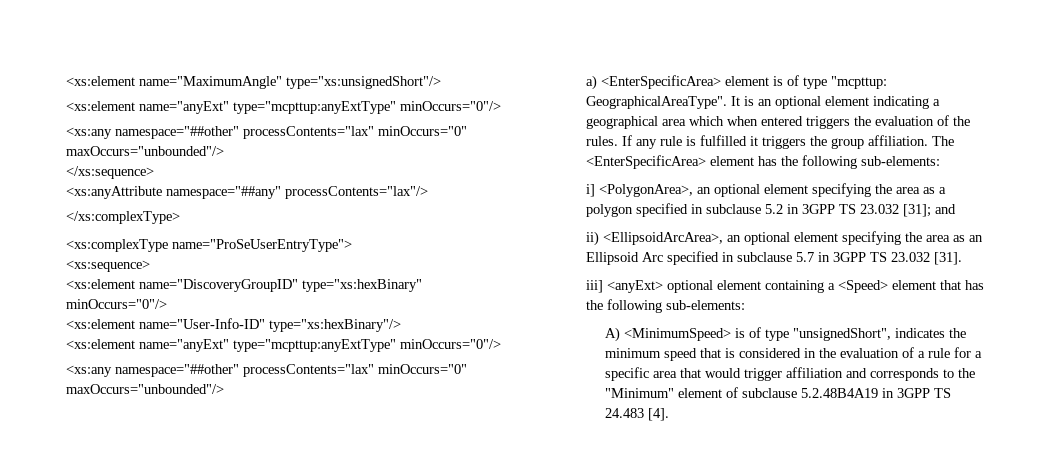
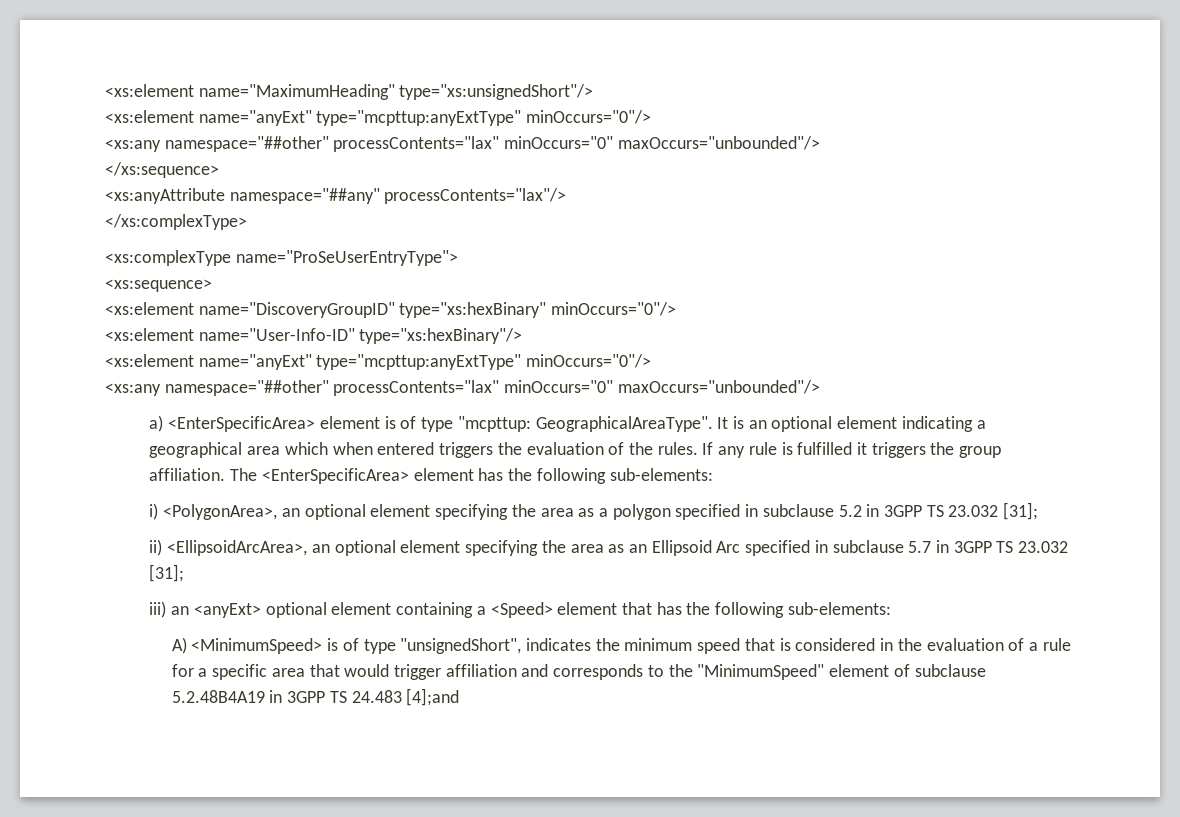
[66,76,282,89] <xs:element name="MaximumAngle" -> [105,84,395,100] <xs:element name="MaximumHeading"
[585,184,595,197] i] -> [149,503,159,520] i)
[934,204,956,214] and -> (1039, 511) none
[933,252,962,265] [585,280,603,293] [31]. // iii] -> [149,564,185,582] [149,601,190,618] [31]; // iii) an
[605,388,675,398] "Minimum" -> [697,664,825,680] "MinimumSpeed"
[648,408,670,421] [4]. -> [406,688,460,706] [4];and

